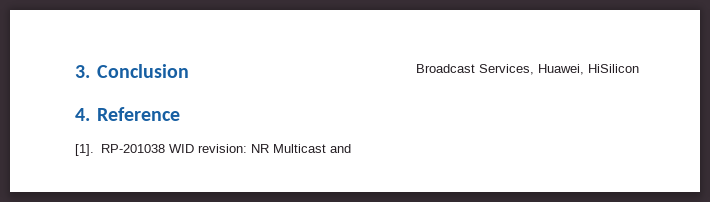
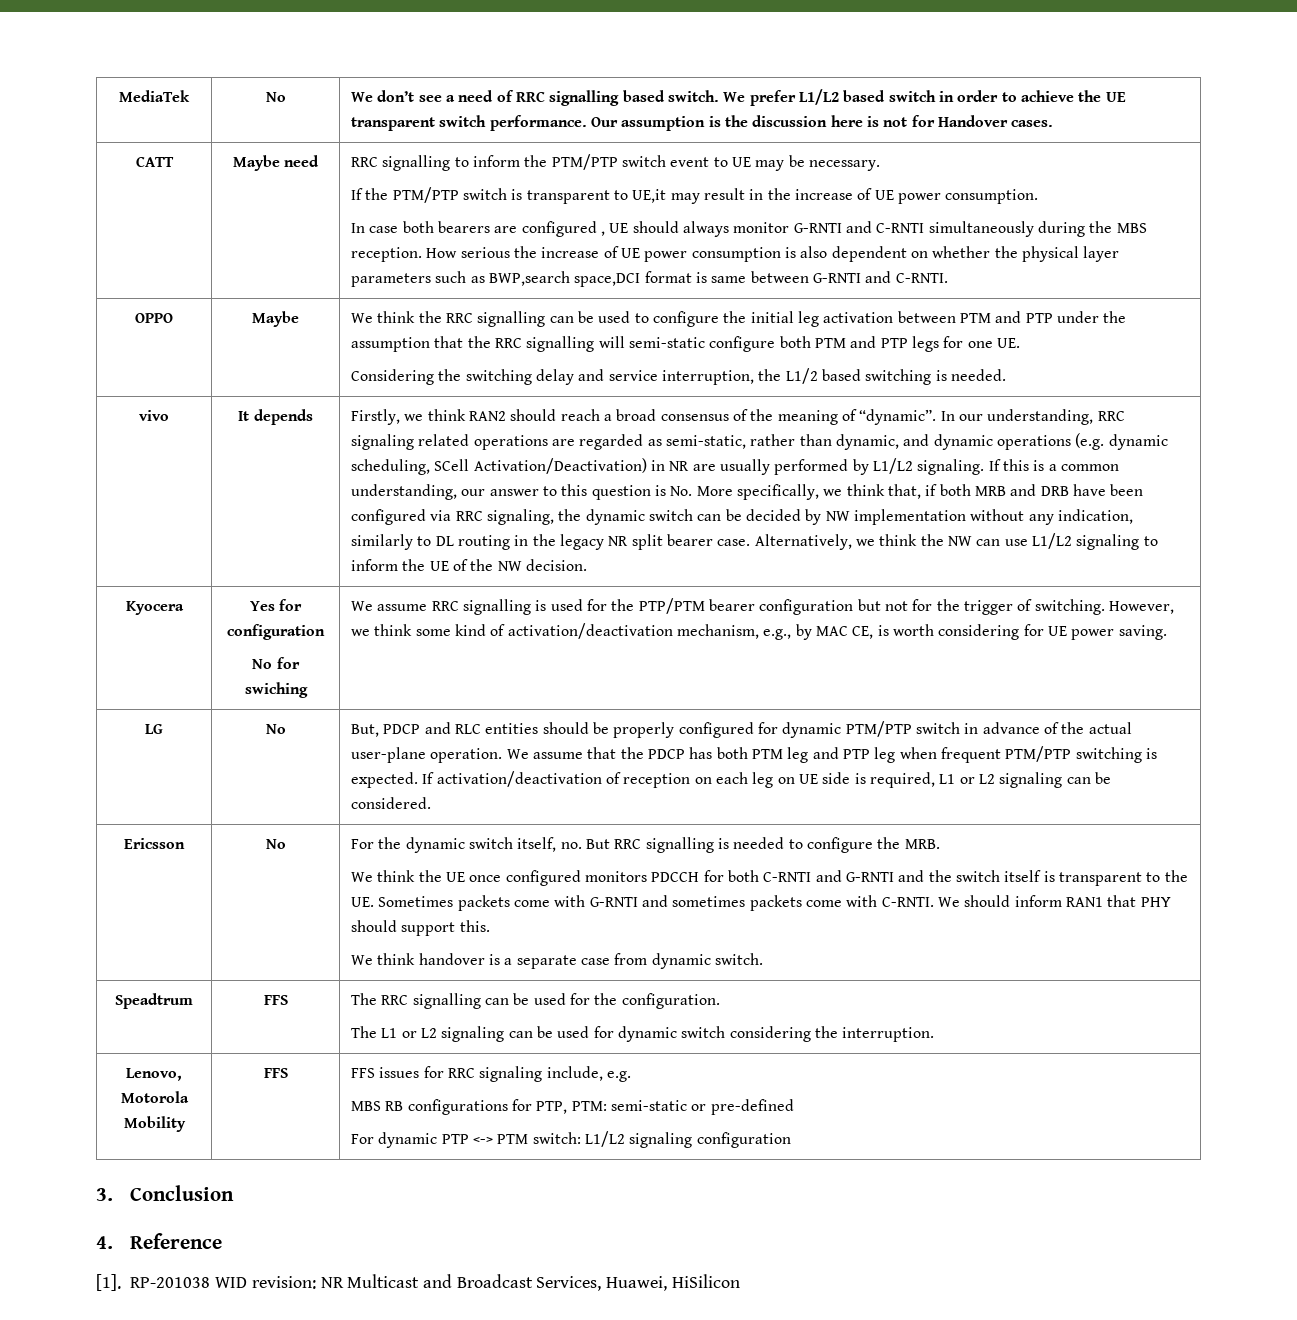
(75, 71) none -> [119,90,190,102] [265,92,286,102] [351,89,1126,106] [351,115,1054,131] [135,156,174,167] [232,155,320,171] [351,154,880,171] [351,187,1039,204] [351,221,1147,237] [351,246,1120,262] [351,271,948,287] [135,313,173,323] [252,311,299,327] [351,311,1127,327] [351,336,1020,352] [351,368,1006,385] [139,410,169,421] [238,409,313,425] [351,409,1125,425] [351,433,1168,450] [351,458,1119,475] [351,484,1144,500] [351,509,1133,525] [351,533,1158,550] [351,559,588,571] [125,601,184,615] [249,599,303,611] [227,624,325,640] [252,657,300,669] [244,682,308,698] [351,598,1174,615] [351,623,1167,640] [145,724,163,734] [265,724,286,734] [351,721,1132,738] [351,746,1157,763] [351,771,1111,788] [351,797,432,809] [124,838,185,849] [265,839,286,849] [351,837,940,853] [351,870,1188,886] [351,895,1171,911] [351,920,490,936] [351,953,763,969] [115,993,193,1009] [263,995,288,1005] [351,993,720,1009] [351,1026,935,1042] [126,1068,182,1081] [120,1091,189,1103] [123,1116,186,1132] [263,1068,288,1078] [351,1066,632,1082] [351,1099,794,1115] [351,1131,791,1148] MediaTek | No | We don’t see a need of RRC signalling based switch. We prefer L1/L2 based switch in order to achieve the UE transparent switch performance. Our assumption is the discussion here is not for Handover cases. // CATT | Maybe need | RRC signalling to inform the PTM/PTP switch event to UE may be necessary. // If the PTM/PTP switch is transparent to UE,it may result in the increase of UE power consumption. // In case both bearers are configured , UE should always monitor G-RNTI and C-RNTI simultaneously during the MBS reception. How serious the increase of UE power consumption is also dependent on whether the physical layer parameters such as BWP,search space,DCI format is same between G-RNTI and C-RNTI. // OPPO | Maybe | We think the RRC signalling can be used to configure the initial leg activation between PTM and PTP under the assumption that the RRC signalling will semi-static configure both PTM and PTP legs for one UE. // Considering the switching delay and service interruption, the L1/2 based switching is needed. // vivo | It depends | Firstly, we think RAN2 should reach a broad consensus of the meaning of “dynamic”. In our understanding, RRC signaling related operations are regarded as semi-static, rather than dynamic, and dynamic operations (e.g. dynamic scheduling, SCell Activation/Deactivation) in NR are usually performed by L1/L2 signaling. If this is a common understanding, our answer to this question is No. More specifically, we think that, if both MRB and DRB have been configured via RRC signaling, the dynamic switch can be decided by NW implementation without any indication, similarly to DL routing in the legacy NR split bearer case. Alternatively, we think the NW can use L1/L2 signaling to inform the UE of the NW decision. // Kyocera | Yes for configuration // No for swiching | We assume RRC signalling is used for the PTP/PTM bearer configuration but not for the trigger of switching. However, we think some kind of activation/deactivation mechanism, e.g., by MAC CE, is worth considering for UE power saving. // LG | No | But, PDCP and RLC entities should be properly configured for dynamic PTM/PTP switch in advance of the actual user-plane operation. We assume that the PDCP has both PTM leg and PTP leg when frequent PTM/PTP switching is expected. If activation/deactivation of reception on each leg on UE side is required, L1 or L2 signaling can be considered. // Ericsson | No | For the dynamic switch itself, no. But RRC signalling is needed to configure the MRB. // We think the UE once configured monitors PDCCH for both C-RNTI and G-RNTI and the switch itself is transparent to the UE. Sometimes packets come with G-RNTI and sometimes packets come with C-RNTI. We should inform RAN1 that PHY should support this. // We think handover is a separate case from dynamic switch. // Speadtrum | FFS | The RRC signalling can be used for the configuration. // The L1 or L2 signaling can be used for dynamic switch considering the interruption. // Lenovo, Motorola Mobility | FFS | FFS issues for RRC signaling include, e.g. // MBS RB configurations for PTP, PTM: semi-static or pre-defined // For dynamic PTP <-> PTM switch: L1/L2 signaling configuration //

